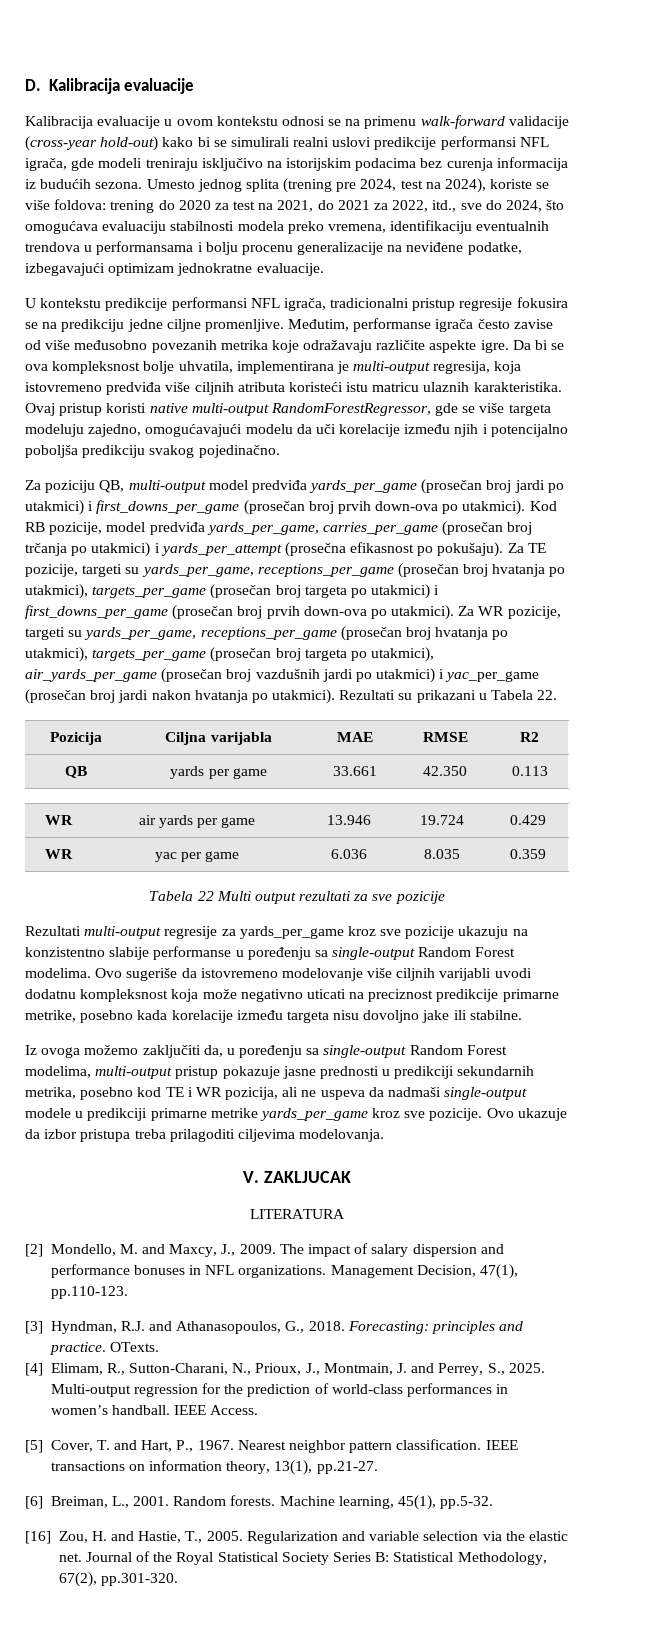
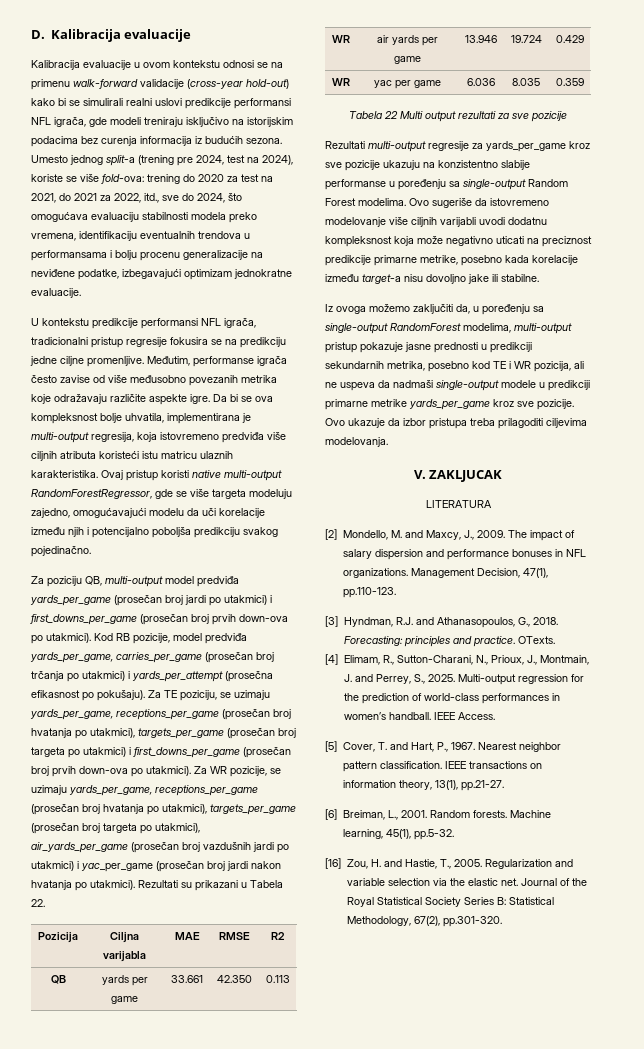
[245,179,279,192] splita -> [106,155,135,166] split-a
[54,199,107,210] foldova: -> [101,174,144,184] fold-ova:
[25,564,140,577] pozicije, targeti su -> [180,690,270,701] poziciju, se uzimaju
[25,627,83,640] targeti su -> [270,768,281,774] [31,785,67,795] se uzimaju
[286,1011,329,1023] targeta -> [362,274,401,284] target-a
[409,1045,507,1055] Random Forest -> [390,323,461,331] RandomForest

